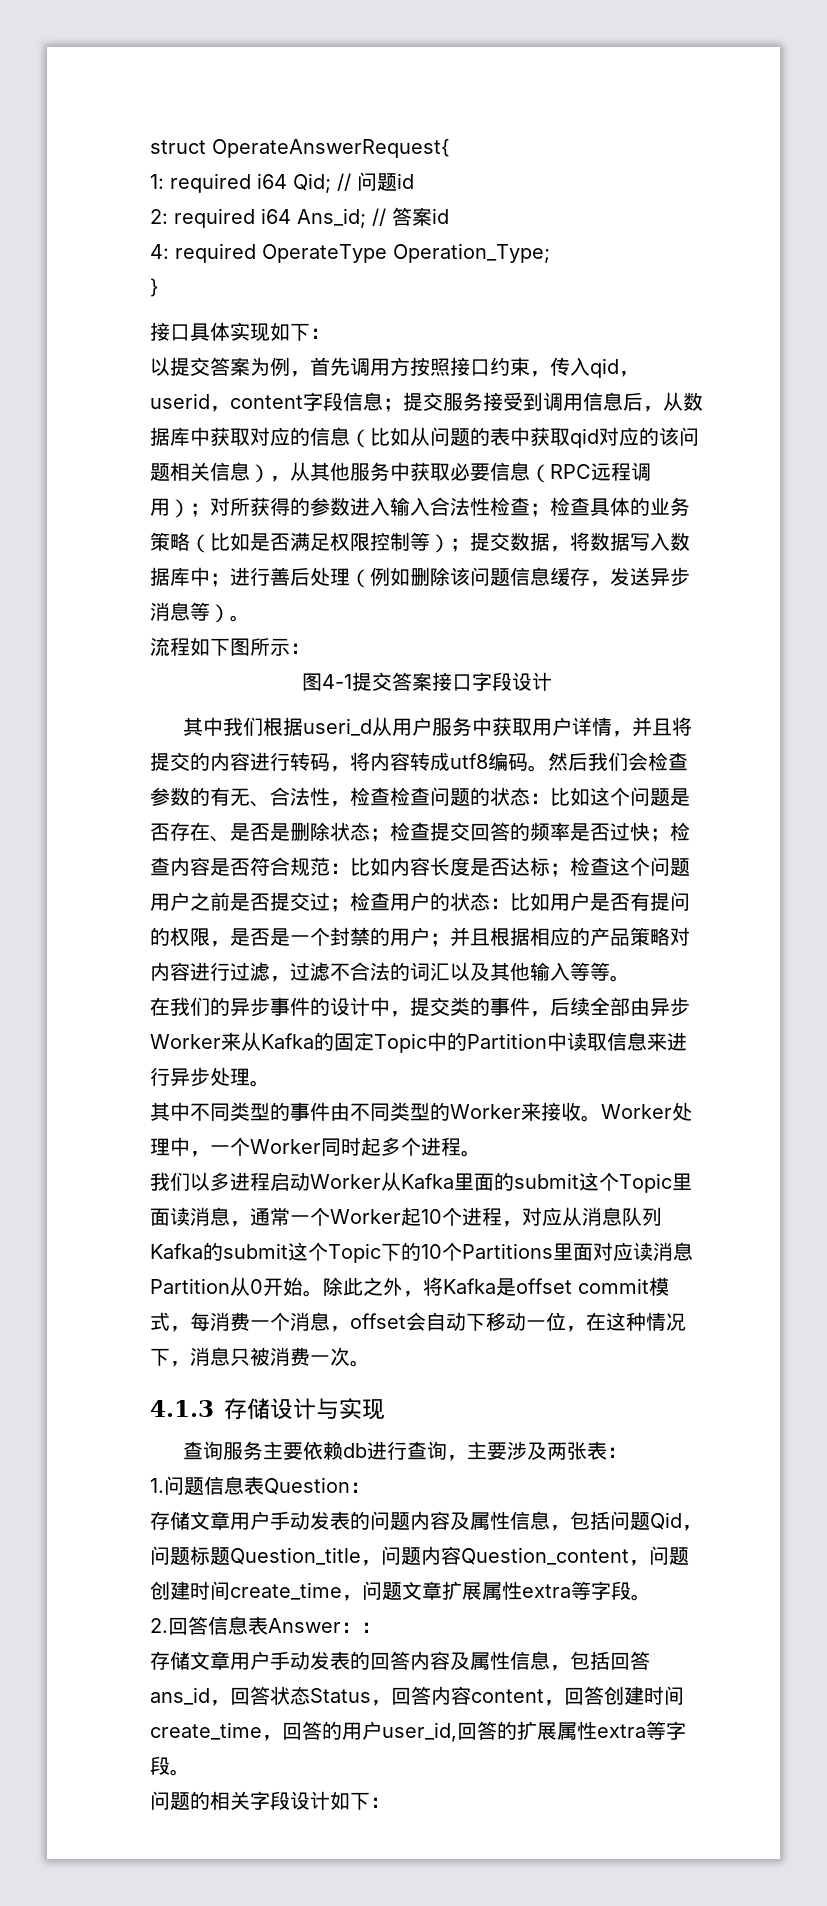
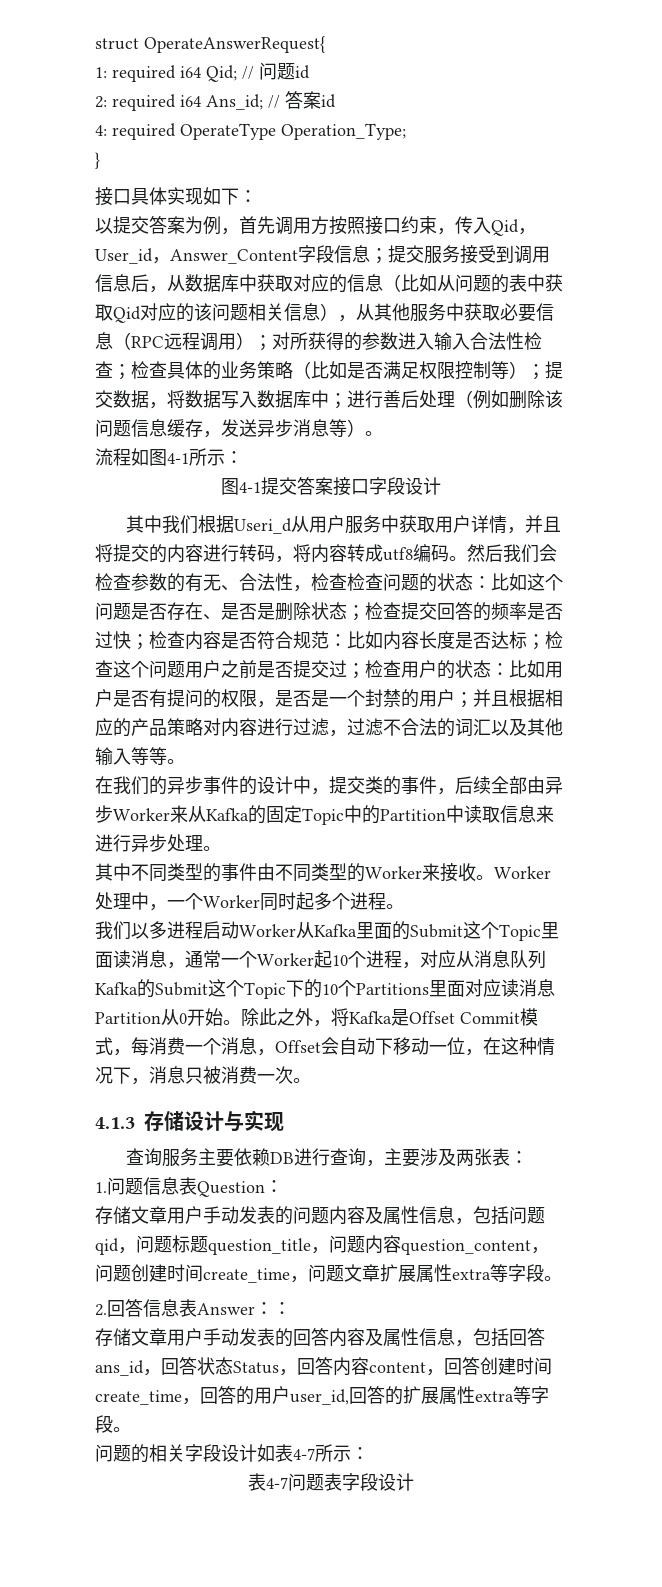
[590,358,639,378] [150,393,303,412] qid，userid，content -> [491,219,536,236] [95,248,298,264] Qid，User_id，Answer_Content
[570,428,599,448] qid -> [113,306,141,323] Qid
[210,638,250,656] 下图 -> [149,449,189,466] 图4-1
[303,718,373,736] useri_d -> [234,518,293,534] Useri_d
[514,1173,579,1189] submit -> [410,924,463,938] Submit
[223,1243,288,1259] submit -> [155,982,208,996] Submit
[516,1278,649,1294] offset commit -> [409,1011,520,1024] Offset Commit
[350,1313,406,1329] offset -> [275,1040,321,1053] Offset
[343,1443,368,1458] db -> [270,1152,295,1164] DB
[650,1512,682,1530] Qid -> [95,1238,119,1255] qid
[230,1547,361,1565] Question_title -> [208,1238,311,1255] question_title
[461,1547,629,1565] Question_content -> [401,1239,531,1255] question_content
[350,1792,390,1810] 下： -> [275,1444,369,1462] [247,1473,414,1491] 表4-7所示： // 表4-7问题表字段设计

